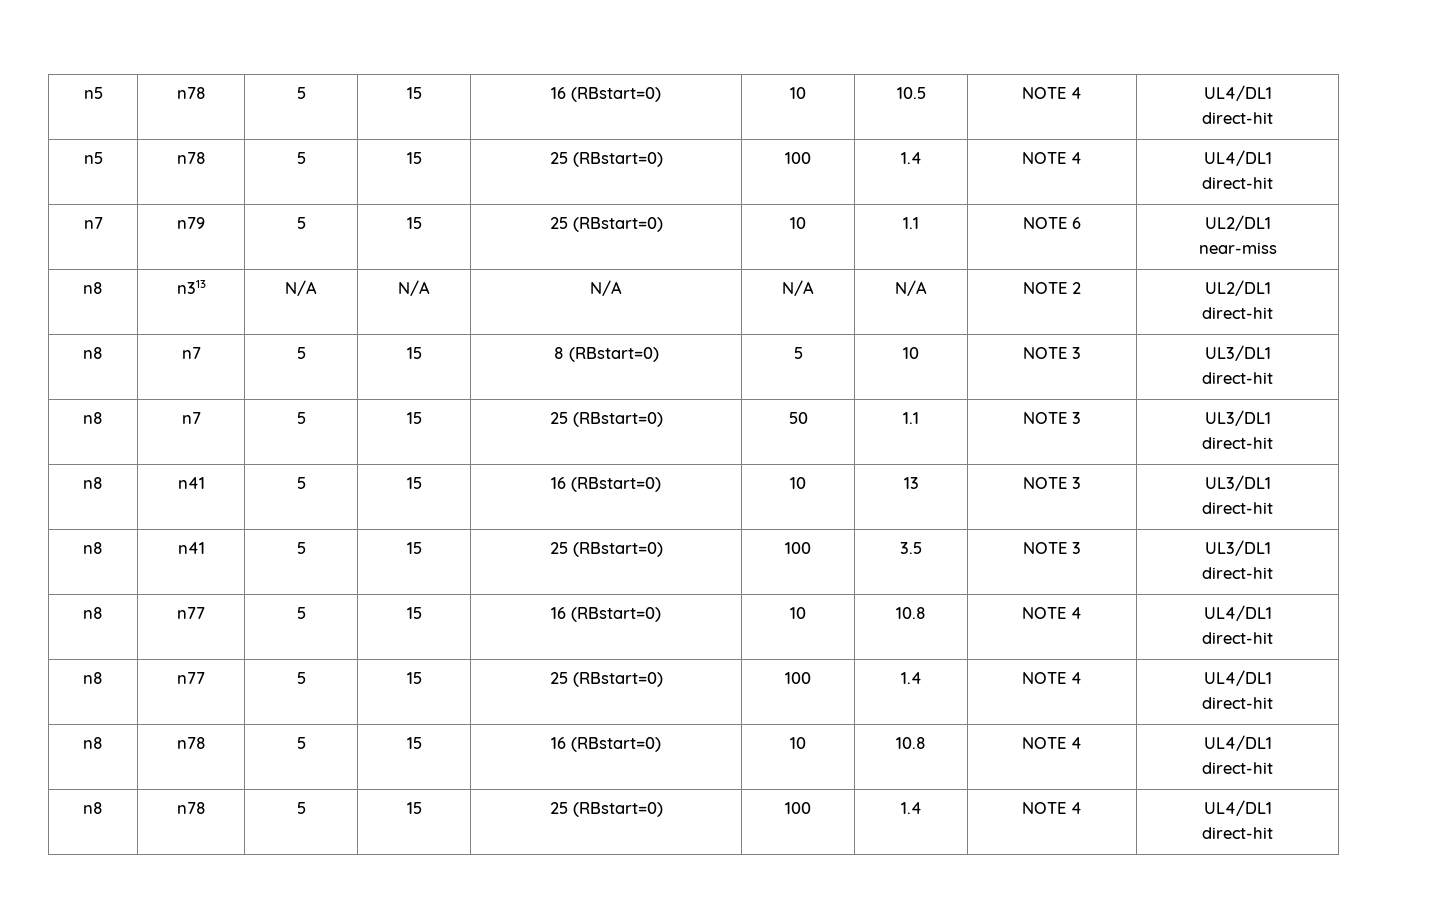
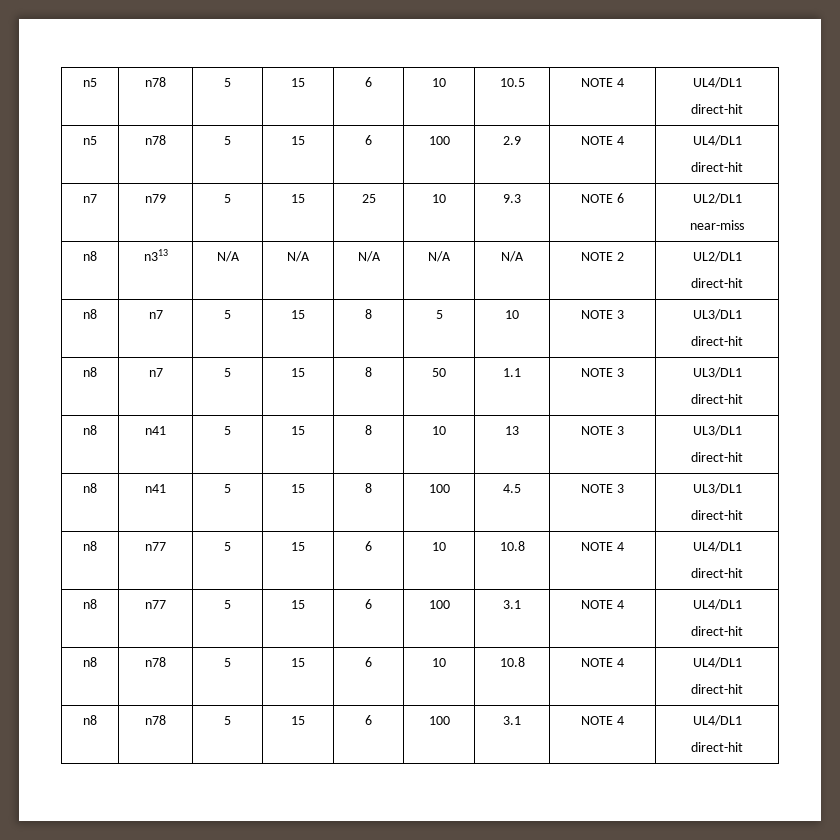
[83,87,103,99] [176,87,206,99] [296,87,306,99] [406,87,422,99] [551,87,661,102] n5 | n78 | 5 | 15 | 16 (RBstart=0) -> [83,78,97,87] [145,77,166,87] [224,78,231,87] [291,78,305,87] [365,77,372,87] n5 | n78 | 5 | 15 | 6
[549,152,663,167] [785,152,811,164] [900,152,922,164] 25 (RBstart=0) | 100 | 1.4 -> [365,135,372,145] [428,136,450,145] [503,136,521,145] 6 | 100 | 2.9
[572,217,663,232] [790,217,806,229] [903,217,919,229] (RBstart=0) | 10 | 1.1 -> [432,194,446,203] [503,194,521,203] | 10 | 9.3
[568,347,659,362] (RBstart=0) -> (372, 314) none
[549,412,663,427] 25 (RBstart=0) -> [365,367,372,377] 8
[551,477,661,492] 16 (RBstart=0) -> [365,425,372,435] 8
[549,542,663,557] [785,542,811,554] [900,542,922,554] 25 (RBstart=0) | 100 | 3.5 -> [365,483,372,493] [428,484,450,493] [503,484,521,493] 8 | 100 | 4.5
[551,607,661,622] 16 (RBstart=0) -> [365,541,372,551] 6
[549,672,663,687] [785,672,811,684] [900,672,922,684] [1022,672,1082,684] [1203,670,1272,686] [1202,697,1274,709] [83,737,103,749] [176,737,206,749] [296,737,306,749] [406,737,422,749] [551,737,661,752] 25 (RBstart=0) | 100 | 1.4 | NOTE 4 | UL4/DL1 // direct-hit // n8 | n78 | 5 | 15 | 16 (RBstart=0) -> [365,599,372,609] [428,600,450,609] [503,600,521,609] [581,600,624,609] [692,599,742,610] [691,626,743,636] [83,657,97,667] [145,657,166,667] [224,658,231,667] [291,658,305,667] [365,657,372,667] 6 | 100 | 3.1 | NOTE 4 | UL4/DL1 // direct-hit // n8 | n78 | 5 | 15 | 6
[549,802,663,817] [785,802,811,814] [900,802,922,814] 25 (RBstart=0) | 100 | 1.4 -> [365,715,372,725] [428,716,450,725] [503,716,521,725] 6 | 100 | 3.1

